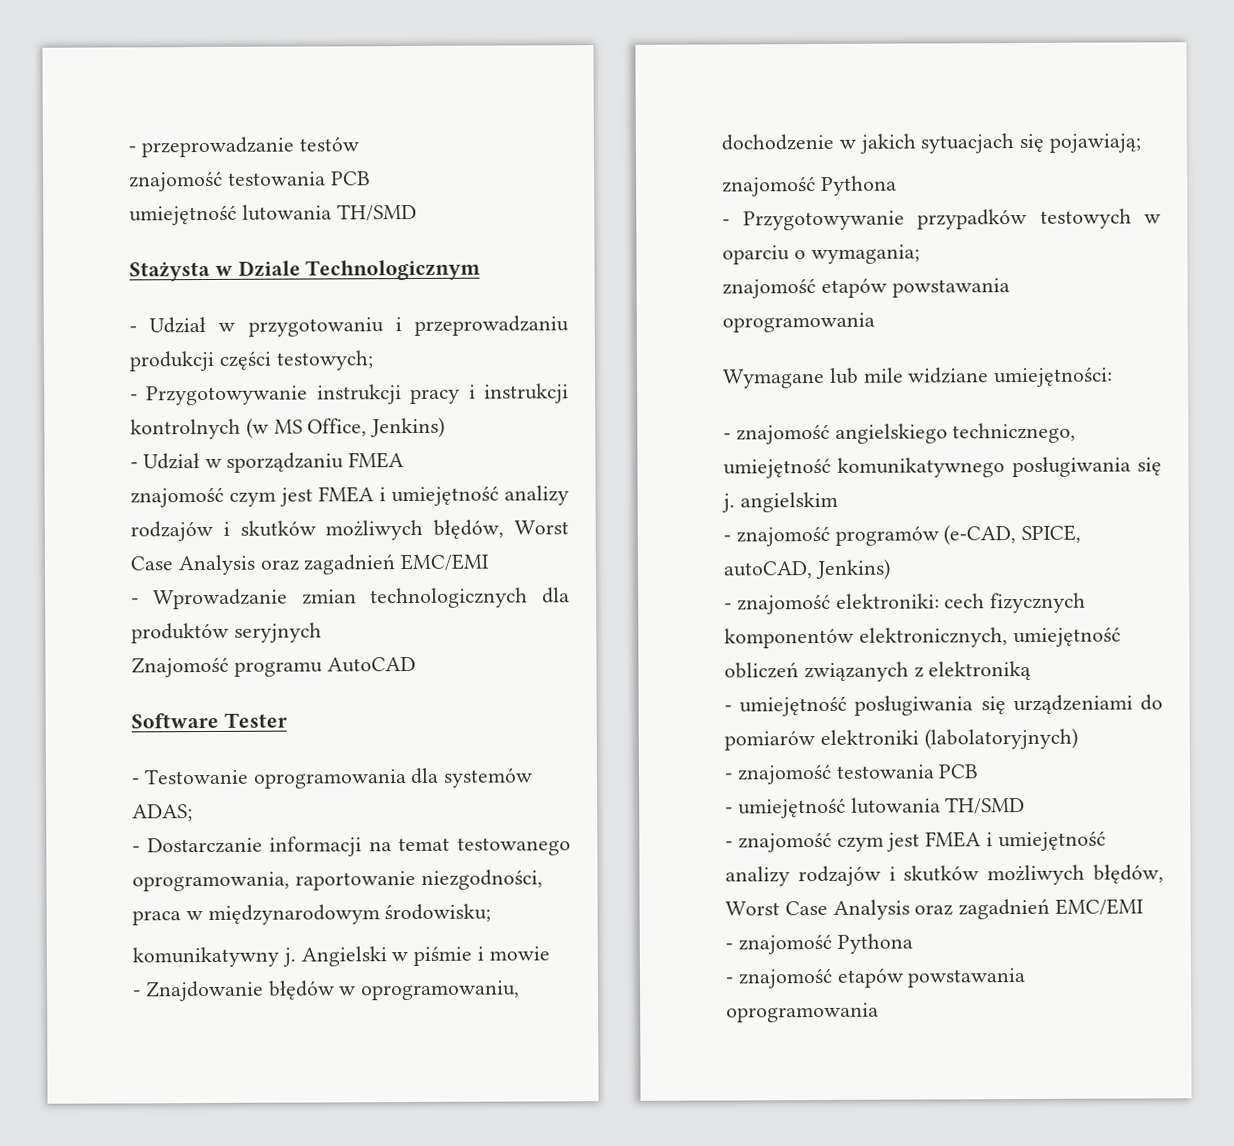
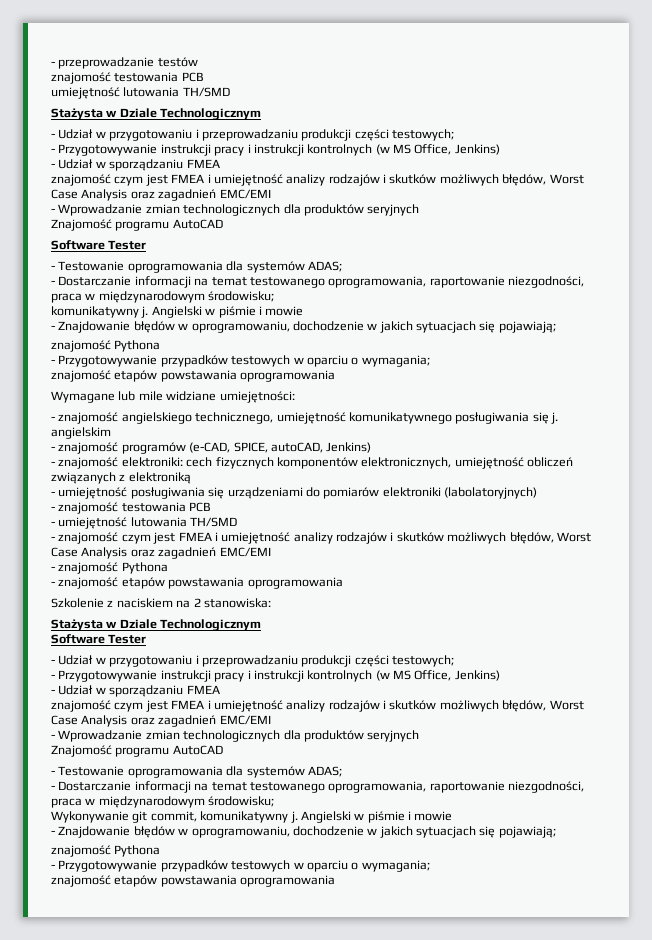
(879, 1012) none -> [51,598,271,608] [51,619,262,631] [51,634,147,644] [51,655,454,667] [51,670,500,682] [51,685,220,697] [51,700,584,712] [51,715,271,727] [51,730,420,742] [51,745,223,757] [51,766,342,778] [51,781,584,793] [51,796,275,808] [51,811,453,823] [51,826,556,838] [51,845,161,857] [51,860,430,872] [51,875,336,887] // Szkolenie z naciskiem na 2 stanowiska: // Stażysta w Dziale Technologicznym // Software Tester // - Udział w przygotowaniu i przeprowadzaniu produkcji części testowych; // - Przygotowywanie instrukcji pracy i instrukcji kontrolnych (w MS Office, Jenkins) // - Udział w sporządzaniu FMEA // znajomość czym jest FMEA i umiejętność analizy rodzajów i skutków możliwych błędów, Worst Case Analysis oraz zagadnień EMC/EMI // - Wprowadzanie zmian technologicznych dla produktów seryjnych // Znajomość programu AutoCAD // - Testowanie oprogramowania dla systemów ADAS; // - Dostarczanie informacji na temat testowanego oprogramowania, raportowanie niezgodności, praca w międzynarodowym środowisku; // Wykonywanie git commit, komunikatywny j. Angielski w piśmie i mowie // - Znajdowanie błędów w oprogramowaniu, dochodzenie w jakich sytuacjach się pojawiają; // znajomość Pythona // - Przygotowywanie przypadków testowych w oparciu o wymagania; // znajomość etapów powstawania oprogramowania

